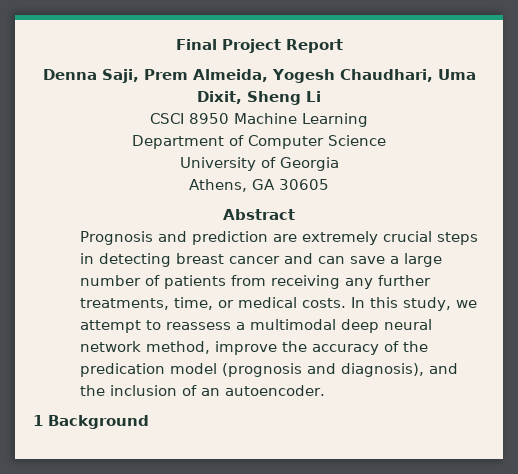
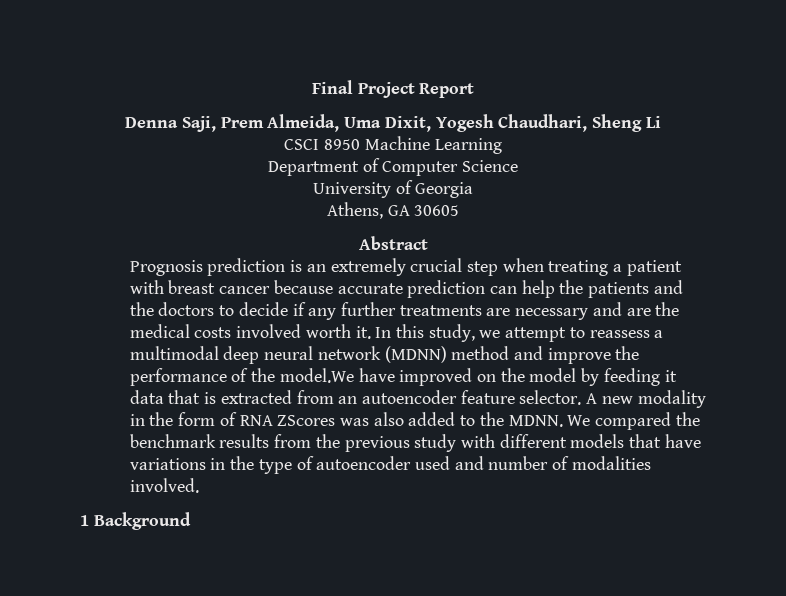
[271,69,476,83] [197,91,242,104] Yogesh Chaudhari, Uma Dixit, -> [344,114,588,132] Uma Dixit, Yogesh Chaudhari,
[157,231,478,245] [79,253,442,267] [79,275,431,289] [79,297,346,310] and prediction are extremely crucial steps in detecting breast cancer and can save a large number of patients from receiving any further treatments, time, or medical costs. -> [207,258,682,276] [129,280,683,298] [129,302,680,320] [129,324,371,339] prediction is an extremely crucial step when treating a patient with breast cancer because accurate prediction can help the patients and the doctors to decide if any further treatments are necessary and are the medical costs involved worth it.
[145,341,210,354] method, -> [384,346,543,363] (MDNN) method and
[311,344,379,355] accuracy -> [129,368,227,386] performance
[79,363,458,377] [79,385,325,396] predication model (prognosis and diagnosis), and the inclusion of an autoencoder. -> [279,368,677,386] [129,390,706,408] [129,412,700,430] [129,434,701,452] [129,456,651,474] [129,478,199,493] model.We have improved on the model by feeding it data that is extracted from an autoencoder feature selector. A new modality in the form of RNA ZScores was also added to the MDNN. We compared the benchmark results from the previous study with different models that have variations in the type of autoencoder used and number of modalities involved.

